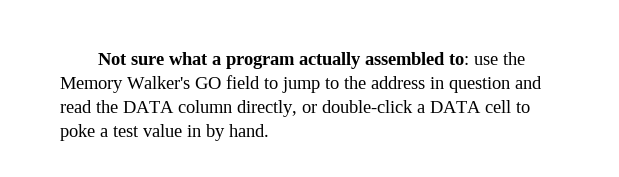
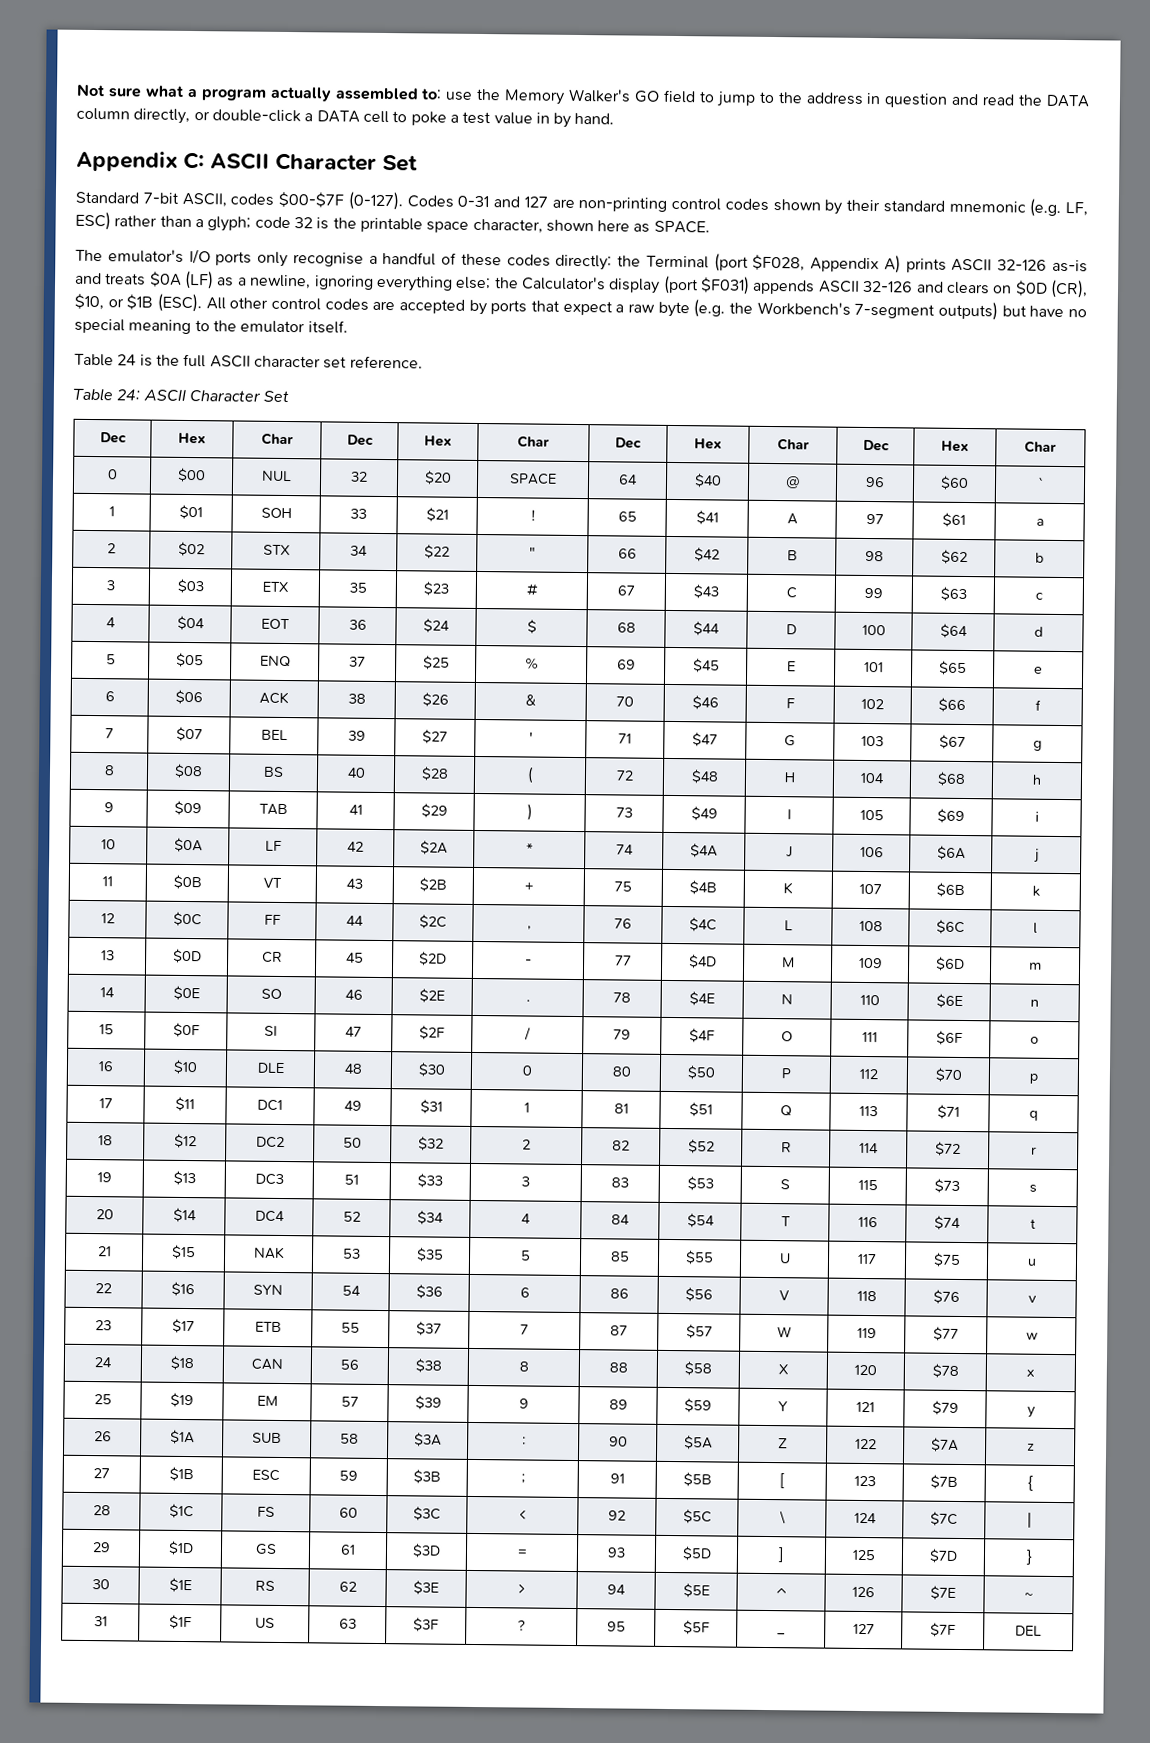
(269, 130) none -> [76,150,419,172] [75,191,1088,217] [75,211,710,234] [75,248,1089,274] [75,270,1089,299] [74,293,1087,321] [74,318,348,335] [74,353,423,369] [73,387,290,403] [99,432,127,444] [178,432,206,445] [260,432,294,446] [346,434,374,446] [424,435,452,447] [517,435,550,448] [615,437,642,449] [694,438,722,450] [776,438,810,451] [862,439,890,452] [941,440,969,453] [1024,440,1057,453] [107,469,118,480] [177,467,206,483] [262,470,292,482] [351,471,368,482] [423,470,452,485] [509,473,557,485] [618,474,638,485] [693,473,722,488] [784,476,801,489] [865,476,885,488] [940,475,969,491] [1036,476,1044,489] [108,506,115,517] [179,504,203,520] [260,507,292,519] [350,508,367,519] [425,507,449,522] [530,509,535,521] [617,511,637,522] [695,510,719,525] [786,513,798,525] [865,513,884,525] [942,512,966,528] [1035,518,1044,526] [107,543,116,554] [177,541,205,557] [262,544,291,556] [350,545,368,556] [424,544,450,559] [529,546,536,558] [617,548,637,559] [694,547,720,562] [786,550,798,561] [865,550,884,562] [940,549,968,565] [1035,552,1044,563] [106,580,115,591] [176,578,204,594] [262,581,289,593] [348,582,367,593] [423,581,449,596] [525,583,538,596] [617,585,635,596] [693,584,719,599] [785,587,797,599] [864,587,883,599] [939,586,967,602] [1034,592,1043,600] [106,617,116,628] [176,615,205,631] [261,618,290,630] [348,619,367,630] [423,618,450,633] [526,619,537,634] [616,622,636,633] [693,621,720,636] [785,624,797,635] [861,624,886,636] [939,623,968,639] [1034,626,1043,637] [105,654,116,665] [176,652,204,668] [259,655,291,668] [349,656,366,667] [422,655,450,670] [524,657,539,670] [616,659,636,670] [692,658,720,673] [786,661,796,672] [863,661,884,673] [939,660,967,676] [1034,666,1043,674] [104,691,115,702] [175,689,203,705] [259,691,289,705] [347,693,366,704] [421,692,449,707] [525,694,536,706] [616,696,634,707] [691,695,719,710] [785,698,795,709] [861,698,884,710] [938,697,966,713] [1035,699,1041,711] [105,728,114,739] [175,726,203,742] [260,729,288,741] [347,730,366,741] [422,729,448,744] [528,731,533,743] [618,733,632,744] [692,732,718,747] [784,735,796,747] [861,735,884,747] [938,734,966,750] [1033,740,1042,751] [103,765,115,776] [174,763,203,779] [263,766,284,777] [346,767,366,778] [420,766,449,781] [526,766,534,784] [615,770,634,781] [690,769,719,784] [783,772,796,783] [860,772,885,784] [937,771,966,787] [1032,774,1042,785] [103,802,114,813] [174,800,202,816] [258,803,288,816] [348,804,363,815] [420,803,448,818] [526,803,533,821] [615,807,633,818] [690,806,718,821] [786,809,792,820] [859,809,884,821] [937,808,965,824] [1034,811,1039,822] [101,839,116,850] [173,837,203,853] [264,840,282,851] [347,841,364,852] [420,840,448,855] [525,842,534,854] [615,844,634,855] [690,843,718,858] [785,846,793,858] [859,846,884,858] [936,845,966,861] [1033,848,1039,863] [102,876,113,887] [172,874,202,890] [263,877,282,888] [346,878,363,889] [419,877,447,892] [523,881,534,891] [614,881,632,892] [689,880,717,895] [783,882,793,895] [859,883,882,895] [935,882,965,898] [1031,885,1040,897] [100,913,115,924] [172,911,202,927] [263,914,281,925] [346,915,364,926] [419,914,447,929] [526,925,531,930] [614,918,632,929] [689,917,717,932] [783,920,793,931] [858,920,883,932] [935,919,965,935] [1033,922,1038,934] [100,950,115,961] [172,948,202,964] [261,951,283,963] [345,952,364,963] [419,951,447,966] [525,958,532,965] [614,955,632,966] [689,954,717,969] [781,957,795,968] [858,957,883,969] [934,956,965,972] [1029,962,1042,970] [99,987,115,998] [172,985,200,1001] [260,988,282,999] [344,989,363,1000] [419,988,445,1003] [525,999,530,1002] [613,992,631,1003] [689,991,715,1006] [781,994,793,1005] [859,994,880,1006] [935,993,963,1008] [1030,999,1039,1007] [99,1024,114,1035] [172,1022,200,1038] [264,1025,278,1036] [345,1026,362,1037] [419,1025,445,1040] [524,1027,531,1041] [613,1029,631,1040] [689,1028,715,1043] [781,1031,793,1042] [861,1031,878,1043] [935,1030,963,1045] [1030,1036,1039,1044] [98,1061,114,1072] [173,1059,198,1075] [256,1062,285,1074] [343,1063,363,1074] [417,1062,446,1077] [521,1065,532,1076] [611,1066,631,1077] [687,1065,716,1080] [781,1068,791,1079] [859,1068,878,1080] [934,1067,962,1082] [1029,1073,1038,1084] [98,1098,113,1109] [175,1096,195,1112] [257,1099,283,1112] [343,1100,362,1111] [419,1099,443,1114] [523,1102,530,1113] [613,1103,629,1114] [689,1102,713,1117] [780,1105,792,1117] [859,1105,878,1117] [936,1104,960,1119] [1029,1110,1038,1121] [98,1135,113,1146] [173,1133,197,1149] [255,1136,285,1149] [343,1137,362,1148] [418,1136,444,1151] [522,1139,531,1150] [612,1140,630,1151] [687,1139,715,1154] [780,1142,792,1153] [859,1142,879,1154] [935,1141,961,1156] [1030,1146,1037,1155] [97,1172,112,1183] [172,1170,196,1186] [254,1173,284,1186] [344,1174,359,1185] [417,1173,443,1188] [521,1176,530,1187] [611,1177,629,1188] [686,1176,714,1191] [780,1179,790,1190] [857,1179,878,1191] [934,1178,960,1193] [1028,1184,1037,1193] [95,1209,114,1220] [172,1207,197,1223] [254,1210,285,1223] [342,1211,361,1222] [417,1210,444,1225] [521,1213,531,1224] [611,1214,630,1225] [686,1213,715,1228] [780,1216,791,1227] [857,1216,878,1228] [934,1215,961,1230] [1029,1218,1036,1229] [97,1246,112,1257] [171,1244,196,1260] [252,1246,285,1260] [342,1248,361,1259] [415,1247,444,1262] [519,1250,531,1261] [609,1251,630,1262] [685,1250,714,1265] [778,1253,791,1264] [857,1253,877,1265] [932,1252,961,1267] [1027,1258,1037,1266] [95,1283,112,1294] [171,1281,195,1297] [253,1284,283,1296] [341,1285,361,1296] [415,1284,443,1299] [519,1287,530,1298] [609,1288,629,1299] [685,1287,713,1302] [779,1290,790,1301] [856,1290,877,1302] [932,1289,960,1304] [1027,1295,1037,1303] [95,1320,112,1331] [171,1318,195,1334] [254,1321,282,1332] [341,1322,360,1333] [416,1321,442,1336] [520,1324,529,1335] [610,1325,628,1336] [685,1324,713,1339] [776,1326,792,1338] [856,1327,877,1339] [933,1326,959,1341] [1025,1332,1038,1340] [94,1357,112,1368] [170,1355,194,1371] [251,1358,283,1371] [340,1359,359,1370] [414,1358,442,1373] [518,1361,529,1372] [608,1362,628,1373] [684,1361,712,1376] [778,1364,789,1375] [854,1364,877,1376] [931,1363,959,1378] [1026,1369,1035,1377] [93,1394,112,1405] [170,1392,194,1408] [256,1395,278,1406] [340,1396,359,1407] [414,1395,442,1410] [518,1398,529,1409] [608,1399,628,1410] [684,1398,712,1413] [778,1401,788,1412] [856,1401,875,1413] [931,1400,959,1415] [1026,1406,1036,1418] [93,1431,112,1442] [169,1429,195,1445] [252,1432,282,1444] [340,1433,359,1444] [414,1432,442,1447] [521,1436,526,1446] [608,1436,628,1447] [683,1435,713,1450] [778,1438,788,1449] [854,1438,877,1450] [931,1437,959,1452] [1026,1443,1035,1451] [93,1468,110,1479] [168,1466,194,1482] [252,1469,280,1481] [339,1470,358,1481] [413,1469,441,1484] [520,1473,525,1484] [609,1473,625,1484] [682,1472,712,1487] [779,1473,785,1489] [853,1475,876,1487] [930,1474,958,1489] [1026,1475,1034,1491] [92,1505,111,1516] [168,1503,194,1519] [257,1506,275,1517] [339,1507,358,1518] [413,1506,441,1521] [519,1509,526,1520] [608,1510,626,1521] [682,1509,712,1524] [778,1511,786,1525] [853,1512,877,1524] [930,1511,958,1526] [1027,1511,1032,1528] [91,1542,111,1553] [167,1540,194,1556] [254,1543,277,1555] [340,1544,356,1555] [412,1543,441,1558] [516,1549,528,1557] [607,1547,626,1558] [681,1546,712,1561] [778,1547,785,1563] [852,1549,876,1561] [929,1548,958,1563] [1025,1549,1033,1565] [91,1579,110,1590] [168,1577,192,1593] [255,1580,275,1591] [338,1581,357,1592] [413,1580,439,1595] [518,1583,525,1594] [607,1584,626,1595] [682,1583,710,1598] [775,1588,787,1597] [852,1586,875,1598] [930,1585,956,1600] [1023,1592,1034,1599] [93,1616,108,1627] [168,1614,192,1630] [255,1617,275,1628] [338,1618,357,1629] [413,1617,439,1632] [517,1619,526,1631] [606,1621,626,1632] [682,1620,710,1635] [777,1633,786,1636] [852,1623,875,1635] [930,1622,956,1637] [1015,1625,1042,1636] // Appendix C: ASCII Character Set // Standard 7-bit ASCII, codes $00-$7F (0-127). Codes 0-31 and 127 are non-printing control codes shown by their standard mnemonic (e.g. LF, ESC) rather than a glyph; code 32 is the printable space character, shown here as SPACE. // The emulator's I/O ports only recognise a handful of these codes directly: the Terminal (port $F028, Appendix A) prints ASCII 32-126 as-is and treats $0A (LF) as a newline, ignoring everything else; the Calculator's display (port $F031) appends ASCII 32-126 and clears on $0D (CR), $10, or $1B (ESC). All other control codes are accepted by ports that expect a raw byte (e.g. the Workbench's 7-segment outputs) but have no special meaning to the emulator itself. // Table 24 is the full ASCII character set reference. // Table 24: ASCII Character Set // Dec | Hex | Char | Dec | Hex | Char | Dec | Hex | Char | Dec | Hex | Char // 0 | $00 | NUL | 32 | $20 | SPACE | 64 | $40 | @ | 96 | $60 | ` // 1 | $01 | SOH | 33 | $21 | ! | 65 | $41 | A | 97 | $61 | a // 2 | $02 | STX | 34 | $22 | " | 66 | $42 | B | 98 | $62 | b // 3 | $03 | ETX | 35 | $23 | # | 67 | $43 | C | 99 | $63 | c // 4 | $04 | EOT | 36 | $24 | $ | 68 | $44 | D | 100 | $64 | d // 5 | $05 | ENQ | 37 | $25 | % | 69 | $45 | E | 101 | $65 | e // 6 | $06 | ACK | 38 | $26 | & | 70 | $46 | F | 102 | $66 | f // 7 | $07 | BEL | 39 | $27 | ' | 71 | $47 | G | 103 | $67 | g // 8 | $08 | BS | 40 | $28 | ( | 72 | $48 | H | 104 | $68 | h // 9 | $09 | TAB | 41 | $29 | ) | 73 | $49 | I | 105 | $69 | i // 10 | $0A | LF | 42 | $2A | * | 74 | $4A | J | 106 | $6A | j // 11 | $0B | VT | 43 | $2B | + | 75 | $4B | K | 107 | $6B | k // 12 | $0C | FF | 44 | $2C | , | 76 | $4C | L | 108 | $6C | l // 13 | $0D | CR | 45 | $2D | - | 77 | $4D | M | 109 | $6D | m // 14 | $0E | SO | 46 | $2E | . | 78 | $4E | N | 110 | $6E | n // 15 | $0F | SI | 47 | $2F | / | 79 | $4F | O | 111 | $6F | o // 16 | $10 | DLE | 48 | $30 | 0 | 80 | $50 | P | 112 | $70 | p // 17 | $11 | DC1 | 49 | $31 | 1 | 81 | $51 | Q | 113 | $71 | q // 18 | $12 | DC2 | 50 | $32 | 2 | 82 | $52 | R | 114 | $72 | r // 19 | $13 | DC3 | 51 | $33 | 3 | 83 | $53 | S | 115 | $73 | s // 20 | $14 | DC4 | 52 | $34 | 4 | 84 | $54 | T | 116 | $74 | t // 21 | $15 | NAK | 53 | $35 | 5 | 85 | $55 | U | 117 | $75 | u // 22 | $16 | SYN | 54 | $36 | 6 | 86 | $56 | V | 118 | $76 | v // 23 | $17 | ETB | 55 | $37 | 7 | 87 | $57 | W | 119 | $77 | w // 24 | $18 | CAN | 56 | $38 | 8 | 88 | $58 | X | 120 | $78 | x // 25 | $19 | EM | 57 | $39 | 9 | 89 | $59 | Y | 121 | $79 | y // 26 | $1A | SUB | 58 | $3A | : | 90 | $5A | Z | 122 | $7A | z // 27 | $1B | ESC | 59 | $3B | ; | 91 | $5B | [ | 123 | $7B | { // 28 | $1C | FS | 60 | $3C | < | 92 | $5C | \ | 124 | $7C | | // 29 | $1D | GS | 61 | $3D | = | 93 | $5D | ] | 125 | $7D | } // 30 | $1E | RS | 62 | $3E | > | 94 | $5E | ^ | 126 | $7E | ~ // 31 | $1F | US | 63 | $3F | ? | 95 | $5F | _ | 127 | $7F | DEL

